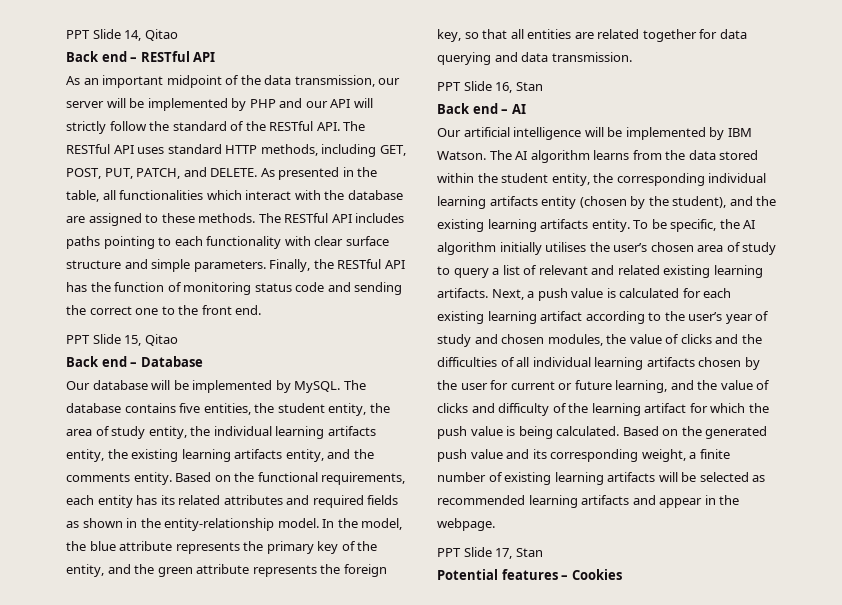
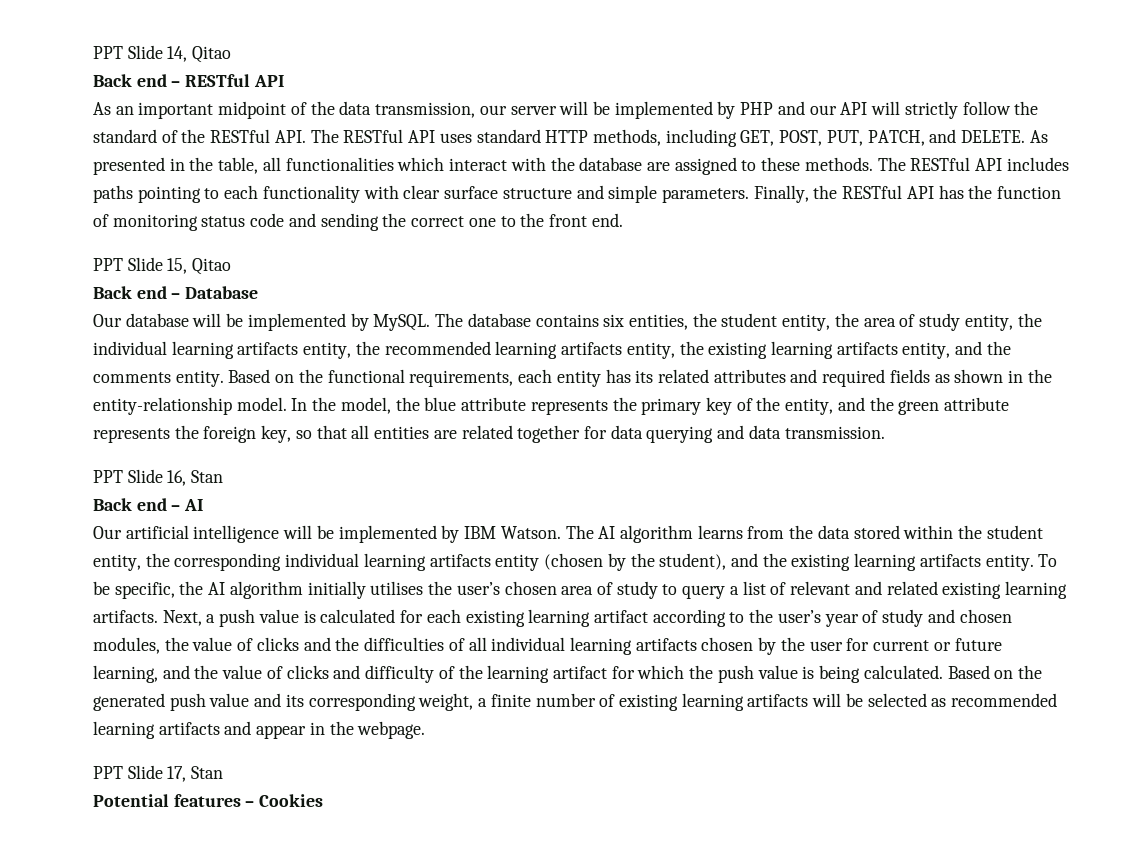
[179,403,201,413] five -> [603,314,625,327] six
(128, 454) none -> [384,341,704,359] recommended learning artifacts entity, the

